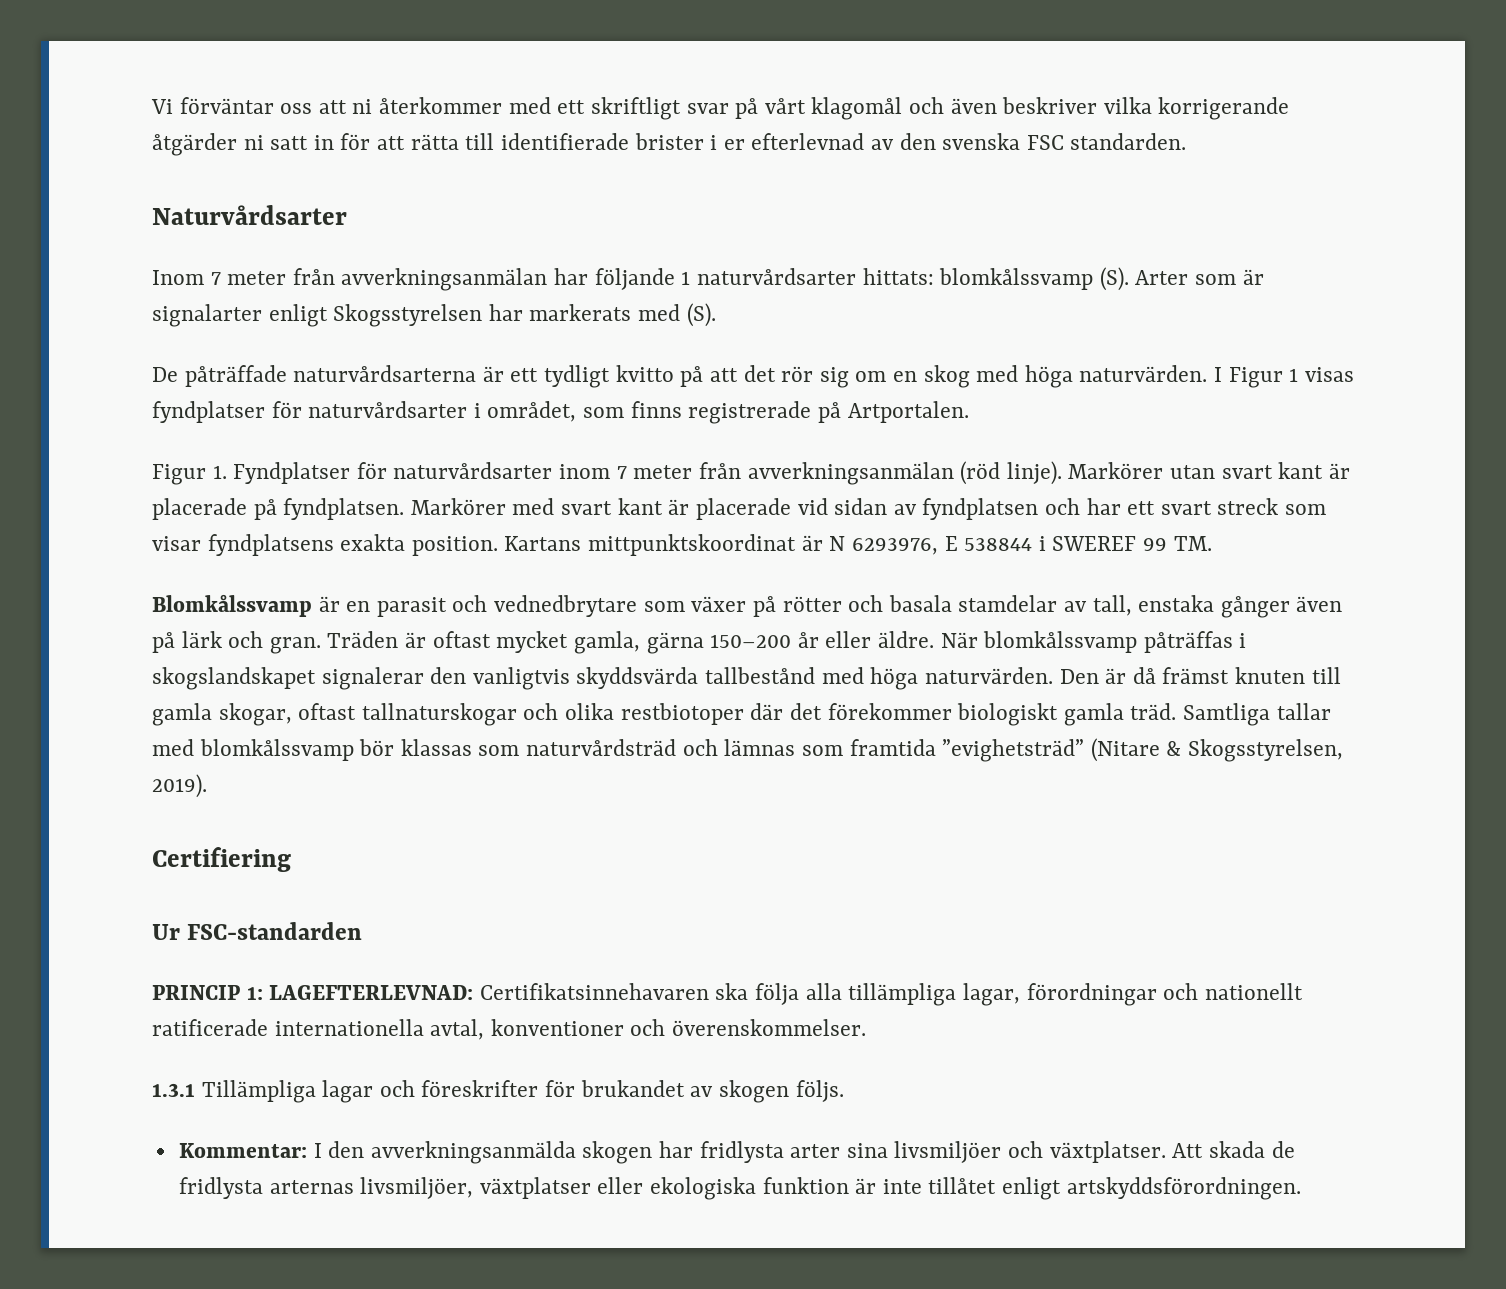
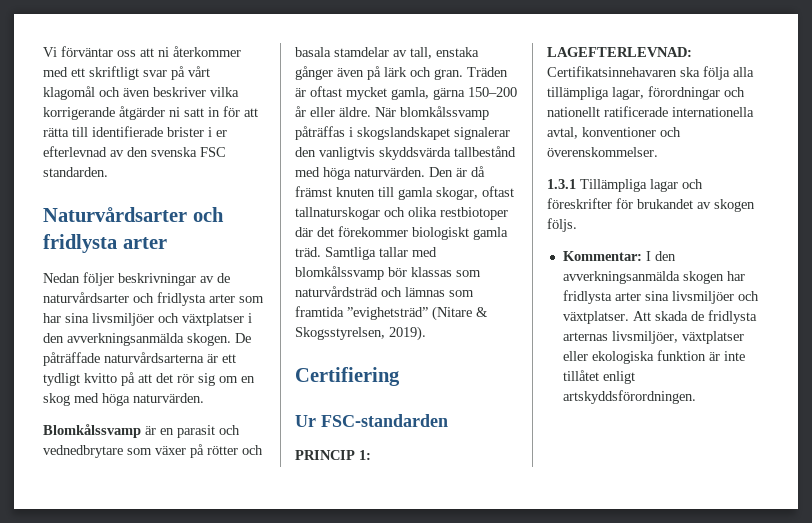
[152,267,1264,291] [152,303,716,327] // Inom 7 meter från avverkningsanmälan har följande 1 naturvårdsarter hittats: blomkålssvamp (S). Arter som är signalarter enligt Skogsstyrelsen har markerats med (S). // -> [192,207,224,222] [43,234,167,253] [43,272,230,286] [43,292,264,306] [43,313,252,326] [43,333,231,346] och fridlysta arter // Nedan följer beskrivningar av de naturvårdsarter och fridlysta arter som har sina livsmiljöer och växtplatser i den avverkningsanmälda skogen.
[1214,367,1354,388] [152,401,969,424] [152,461,1350,485] [152,498,1327,520] [152,534,1212,556] I Figur 1 visas fyndplatser för naturvårdsarter i området, som finns registrerade på Artportalen. // Figur 1. Fyndplatser för naturvårdsarter inom 7 meter från avverkningsanmälan (röd linje). Markörer utan svart kant är placerade på fyndplatsen. Markörer med svart kant är placerade vid sidan av fyndplatsen och har ett svart streck som visar fyndplatsens exakta position. Kartans mittpunktskoordinat är N 6293976, E 538844 i SWEREF 99 TM. -> (204, 398) none

